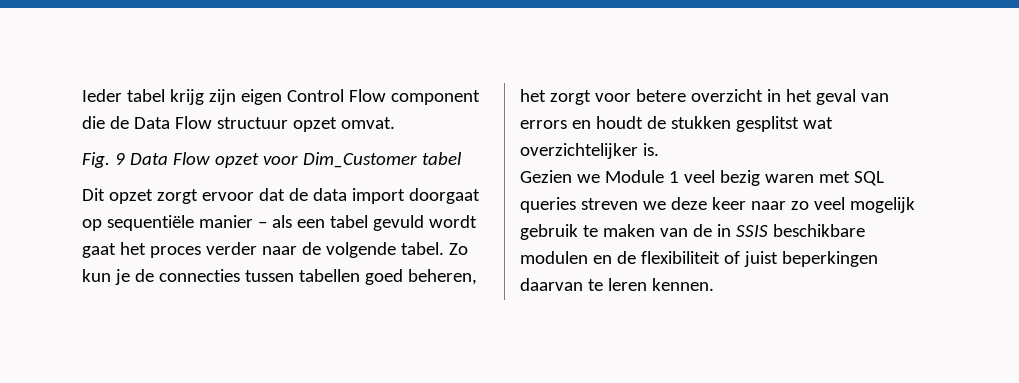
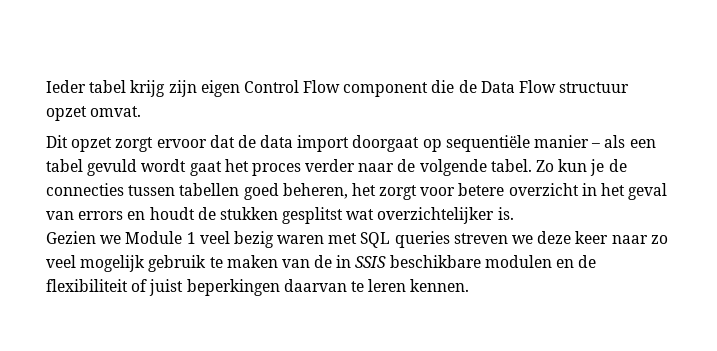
[82,152,462,168] // Fig. 9 Data Flow opzet voor Dim_Customer tabel -> (142, 111) none

